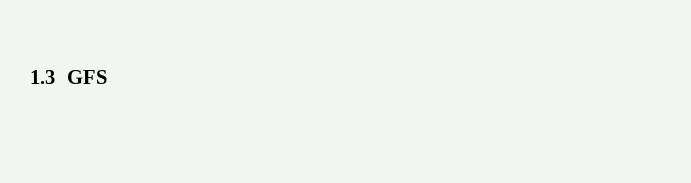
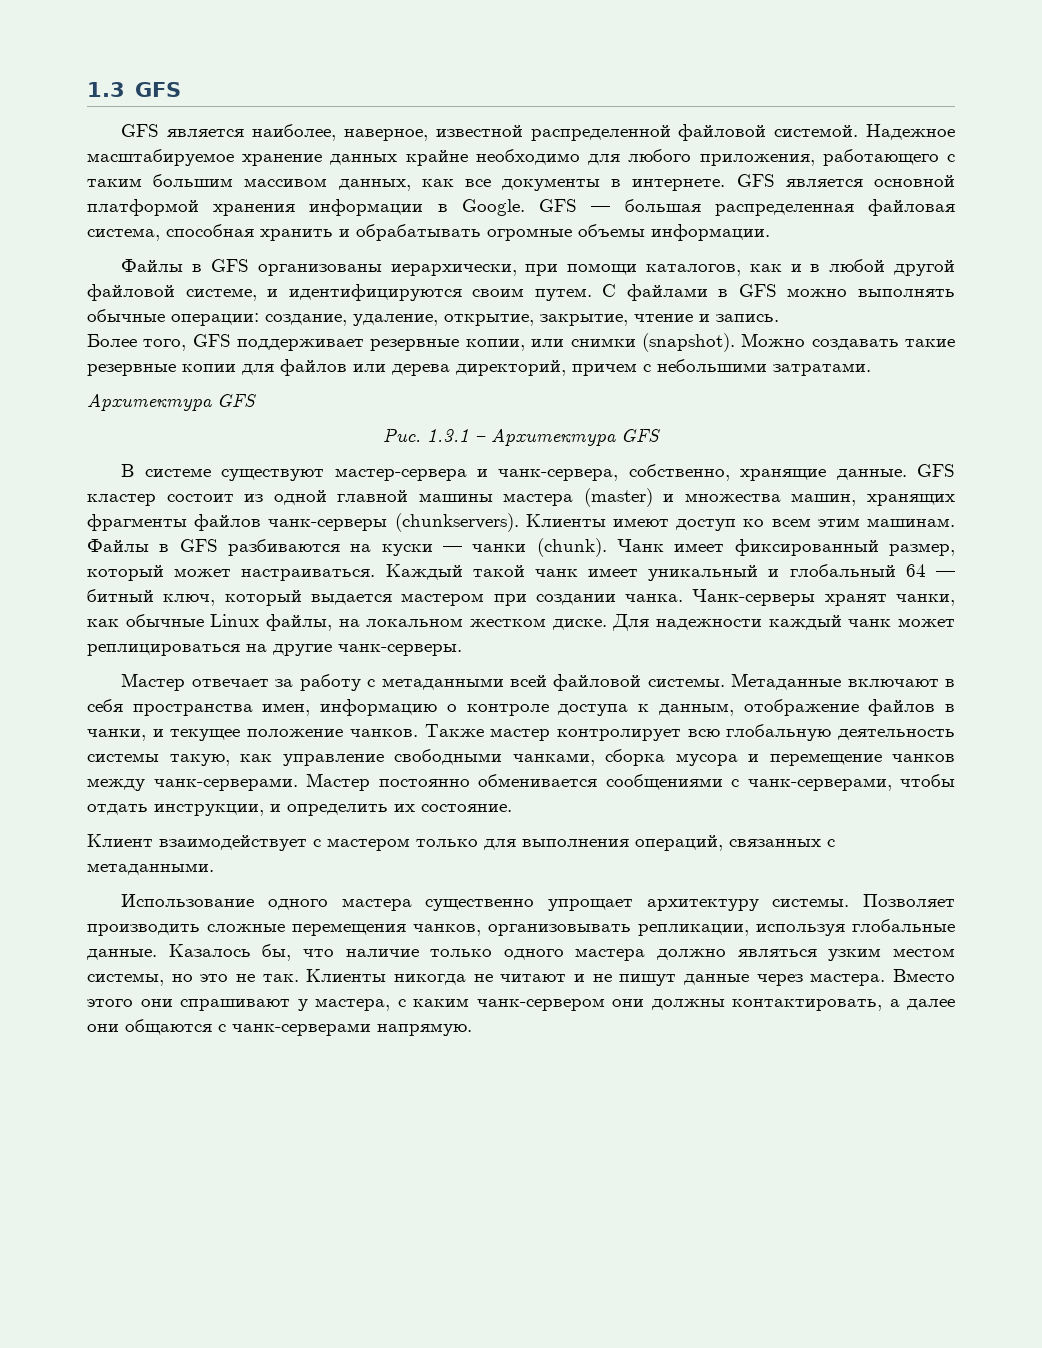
(107, 77) none -> [121,124,955,141] [87,149,955,166] [87,174,955,191] [87,199,955,216] [87,224,770,241] [121,259,956,276] [87,284,955,301] [87,309,779,326] [87,333,956,352] [87,359,871,376] [87,393,257,412] [383,428,661,447] [121,464,955,481] [87,488,955,507] [87,513,956,532] [87,538,955,557] [87,564,955,581] [87,589,955,606] [87,614,955,631] [87,644,462,656] [121,673,955,691] [87,699,956,716] [87,724,956,741] [87,749,955,766] [87,773,955,791] [87,804,512,816] [87,834,835,851] [87,863,214,875] [121,894,956,911] [87,919,955,936] [87,944,955,961] [87,969,955,986] [87,998,955,1011] [87,1019,472,1036] // GFS является наиболее, наверное, известной распределенной файловой системой. Надежное масштабируемое хранение данных крайне необходимо для любого приложения, работающего с таким большим массивом данных, как все документы в интернете. GFS является основной платформой хранения информации в Google. GFS — большая распределенная файловая система, способная хранить и обрабатывать огромные объемы информации. // Файлы в GFS организованы иерархически, при помощи каталогов, как и в любой другой файловой системе, и идентифицируются своим путем. С файлами в GFS можно выполнять обычные операции: создание, удаление, открытие, закрытие, чтение и запись. // Более того, GFS поддерживает резервные копии, или снимки (snapshot). Можно создавать такие резервные копии для файлов или дерева директорий, причем с небольшими затратами. // Архитектура GFS // Рис. 1.3.1 – Архитектура GFS // В системе существуют мастер-сервера и чанк-сервера, собственно, хранящие данные. GFS кластер состоит из одной главной машины мастера (master) и множества машин, хранящих фрагменты файлов чанк-серверы (chunkservers). Клиенты имеют доступ ко всем этим машинам. Файлы в GFS разбиваются на куски — чанки (chunk). Чанк имеет фиксированный размер, который может настраиваться. Каждый такой чанк имеет уникальный и глобальный 64 — битный ключ, который выдается мастером при создании чанка. Чанк-серверы хранят чанки, как обычные Linux файлы, на локальном жестком диске. Для надежности каждый чанк может реплицироваться на другие чанк-серверы. // Мастер отвечает за работу с метаданными всей файловой системы. Метаданные включают в себя пространства имен, информацию о контроле доступа к данным, отображение файлов в чанки, и текущее положение чанков. Также мастер контролирует всю глобальную деятельность системы такую, как управление свободными чанками, сборка мусора и перемещение чанков между чанк-серверами. Мастер постоянно обменивается сообщениями с чанк-серверами, чтобы отдать инструкции, и определить их состояние. // Клиент взаимодействует с мастером только для выполнения операций, связанных с метаданными. // Использование одного мастера существенно упрощает архитектуру системы. Позволяет производить сложные перемещения чанков, организовывать репликации, используя глобальные данные. Казалось бы, что наличие только одного мастера должно являться узким местом системы, но это не так. Клиенты никогда не читают и не пишут данные через мастера. Вместо этого они спрашивают у мастера, с каким чанк-сервером они должны контактировать, а далее они общаются с чанк-серверами напрямую.

